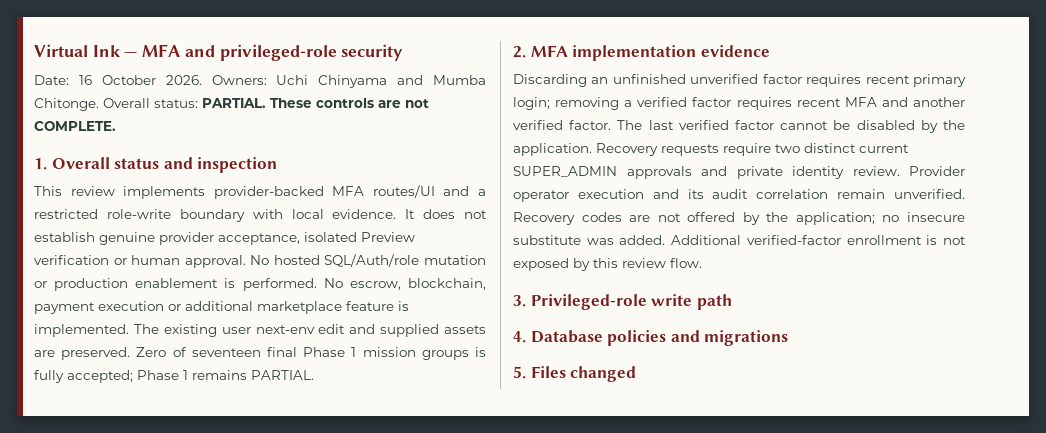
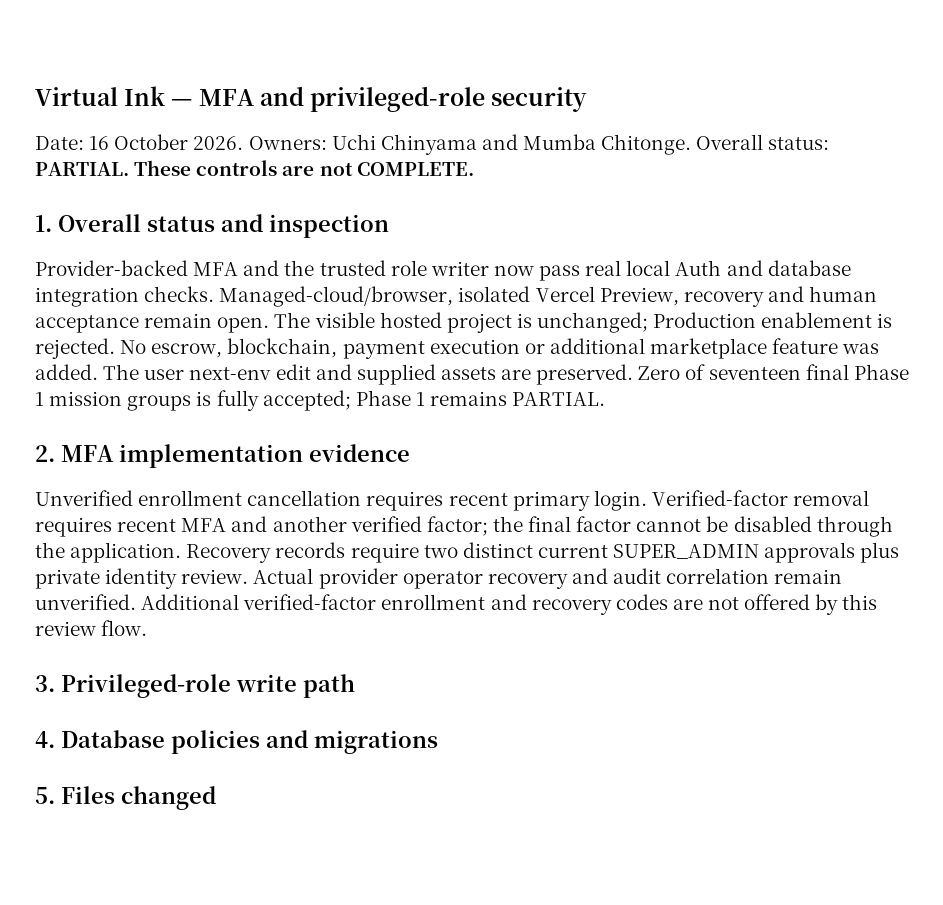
[34,185,486,199] [34,209,487,222] [34,232,415,245] [34,254,486,268] [34,278,129,291] This review implements provider-backed MFA routes/UI and a restricted role-write boundary with local evidence. It does not establish genuine provider acceptance, isolated Preview verification or human approval. No hosted SQL/Auth/role mutation or production -> [35,260,851,281] [35,286,878,307] [35,312,757,333] Provider-backed MFA and the trusted role writer now pass real local Auth and database integration checks. Managed-cloud/browser, isolated Vercel Preview, recovery and human acceptance remain open. The visible hosted project is unchanged; Production
[242,278,317,291] performed. -> [35,338,115,359] rejected.
[398,301,409,311] [34,324,217,337] is implemented. The existing -> [842,343,880,354] [35,364,140,380] was added. The
[513,74,966,87] [513,97,732,110] Discarding an unfinished unverified factor requires recent primary login; removing a verified factor -> [35,490,870,511] Unverified enrollment cancellation requires recent primary login. Verified-factor removal
[569,120,729,130] factor. The last verified -> [426,516,572,536] factor; the final
[920,120,938,133] by -> [816,516,893,537] through
[661,144,719,156] requests -> [275,542,346,558] records
[701,166,727,176] and -> [860,542,900,563] plus
[909,166,965,176] [513,189,965,202] [513,212,575,225] Provider operator execution and its audit correlation remain unverified. Recovery -> [253,568,843,589] [35,594,612,615] Actual provider operator recovery and audit correlation remain unverified. Additional verified-factor enrollment and recovery
[766,212,965,225] [513,235,966,245] [513,258,590,271] the application; no insecure substitute was added. Additional verified-factor enrollment is not exposed by -> (839, 604) none

